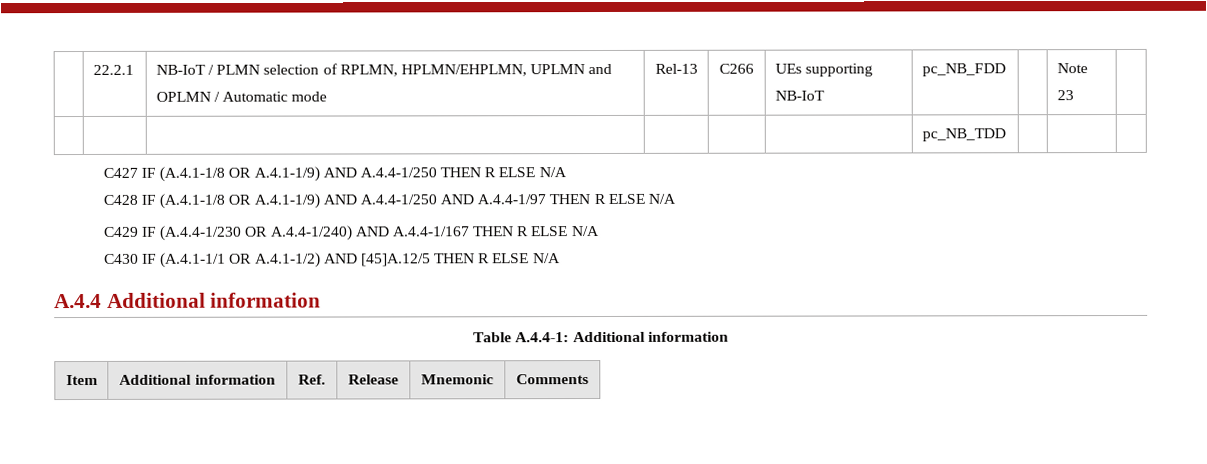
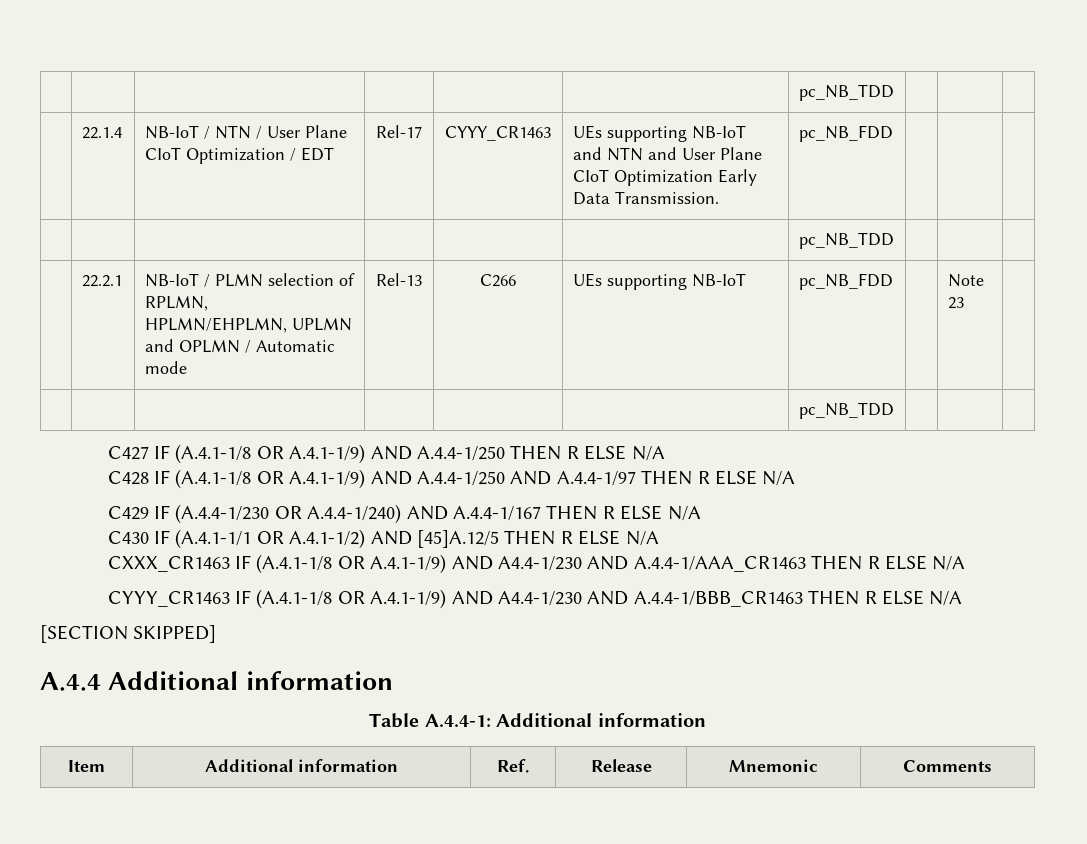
(92, 69) | -> [798,84,894,101] [81,127,122,139] [144,125,347,139] [144,147,334,164] [376,125,422,138] [445,126,551,141] [572,125,746,142] [572,147,762,161] [572,169,757,186] [572,191,719,205] [798,125,893,142] [798,232,894,249] | | | | | | pc_NB_TDD | | | // | 22.1.4 | NB-IoT / NTN / User Plane CIoT Optimization / EDT | Rel-17 | CYYY_CR1463 | UEs supporting NB-IoT and NTN and User Plane CIoT Optimization Early Data Transmission. | pc_NB_FDD | | | // | | | | | | pc_NB_TDD | | | // |
(561, 258) none -> [107,554,966,574] [107,589,963,609] [40,625,217,643] // CXXX_CR1463 IF (A.4.1-1/8 OR A.4.1-1/9) AND A4.4-1/230 AND A.4.4-1/AAA_CR1463 THEN R ELSE N/A // CYYY_CR1463 IF (A.4.1-1/8 OR A.4.1-1/9) AND A4.4-1/230 AND A.4.4-1/BBB_CR1463 THEN R ELSE N/A // [SECTION SKIPPED]

